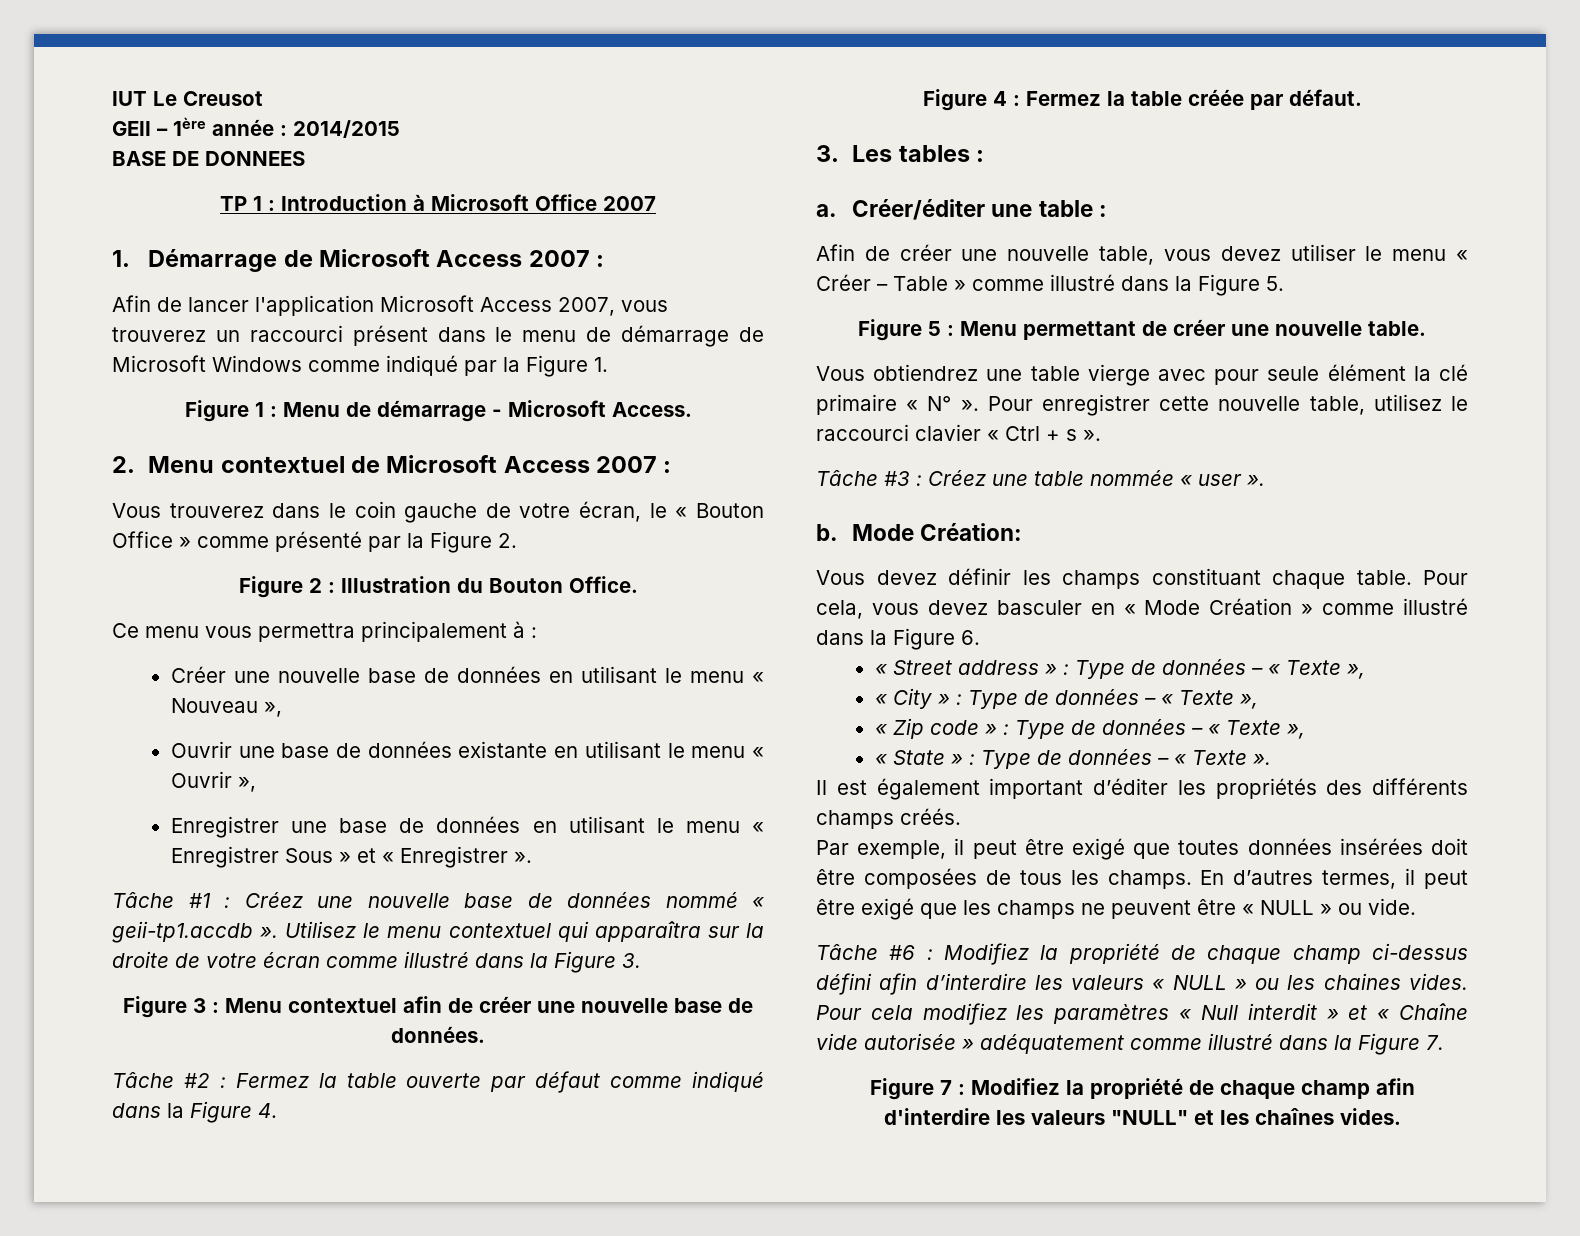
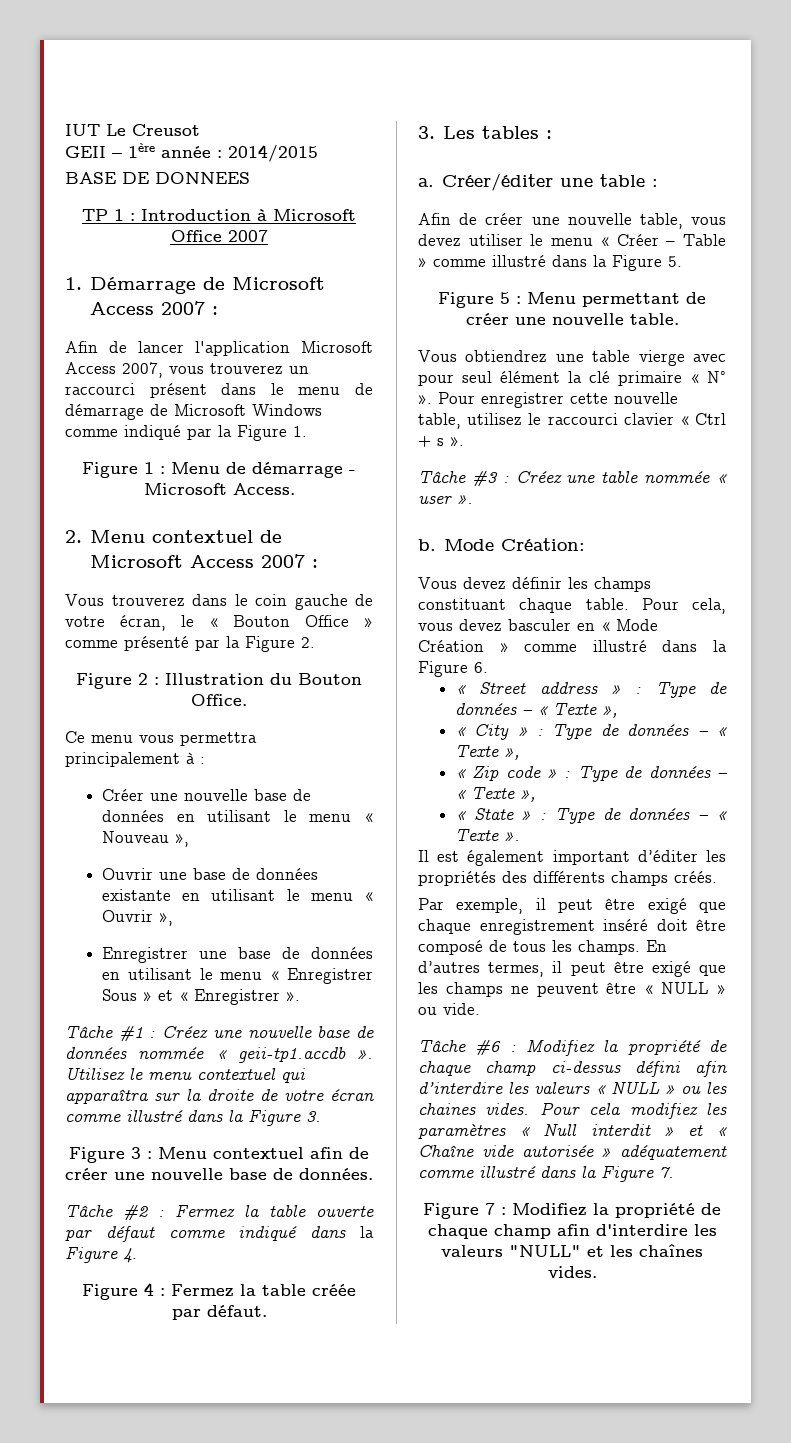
[665,892,738,908] nommé -> [138,1047,205,1059] nommée
[1267,366,1320,381] seule -> [462,371,492,383] seul
[1178,838,1423,855] toutes données insérées -> [418,919,648,935] chaque enregistrement inséré
[863,868,977,889] composées -> [418,940,483,955] composé

